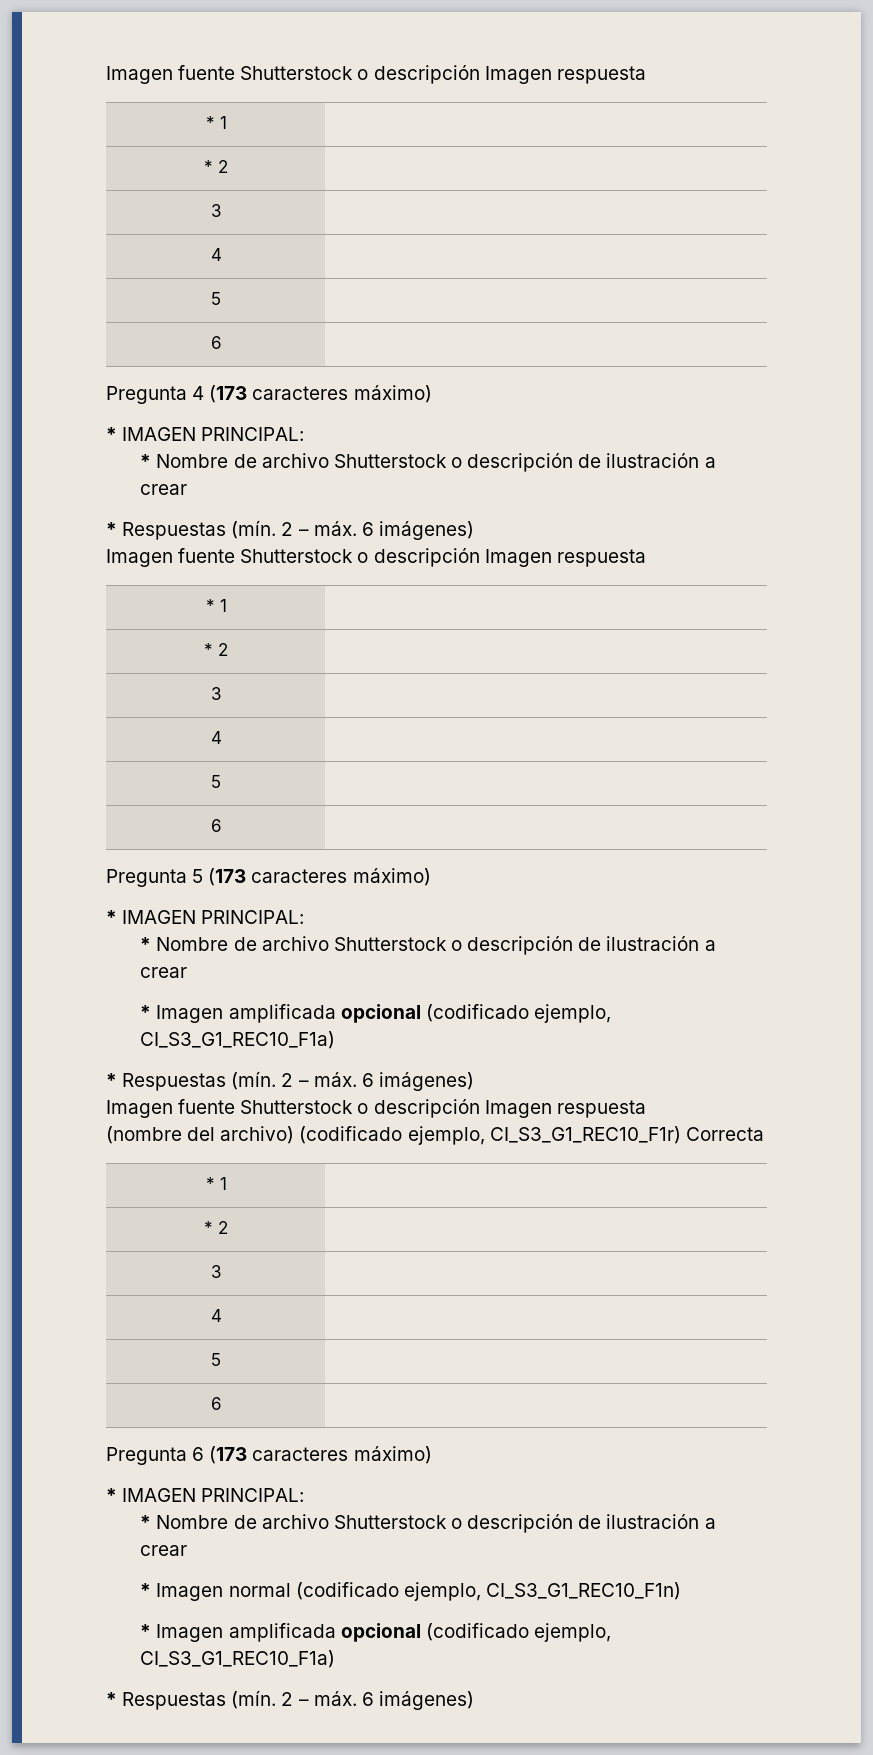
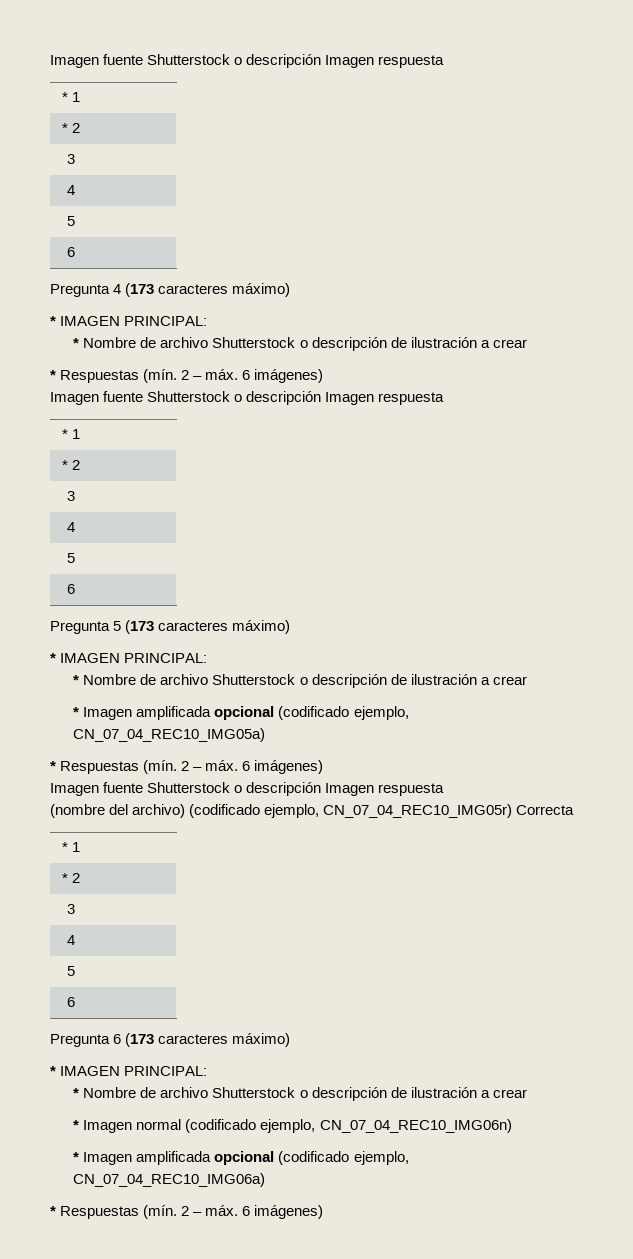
[140,1031,336,1049] CI_S3_G1_REC10_F1a) -> [73,728,266,742] CN_07_04_REC10_IMG05a)
[489,1126,681,1144] CI_S3_G1_REC10_F1r) -> [323,804,513,818] CN_07_04_REC10_IMG05r)
[485,1582,681,1600] [140,1623,611,1642] [140,1650,336,1668] CI_S3_G1_REC10_F1n) // * Imagen amplificada opcional (codificado ejemplo, CI_S3_G1_REC10_F1a) -> [319,1119,512,1133] [73,1151,409,1165] [73,1173,266,1187] CN_07_04_REC10_IMG06n) // * Imagen amplificada opcional (codificado ejemplo, CN_07_04_REC10_IMG06a)

